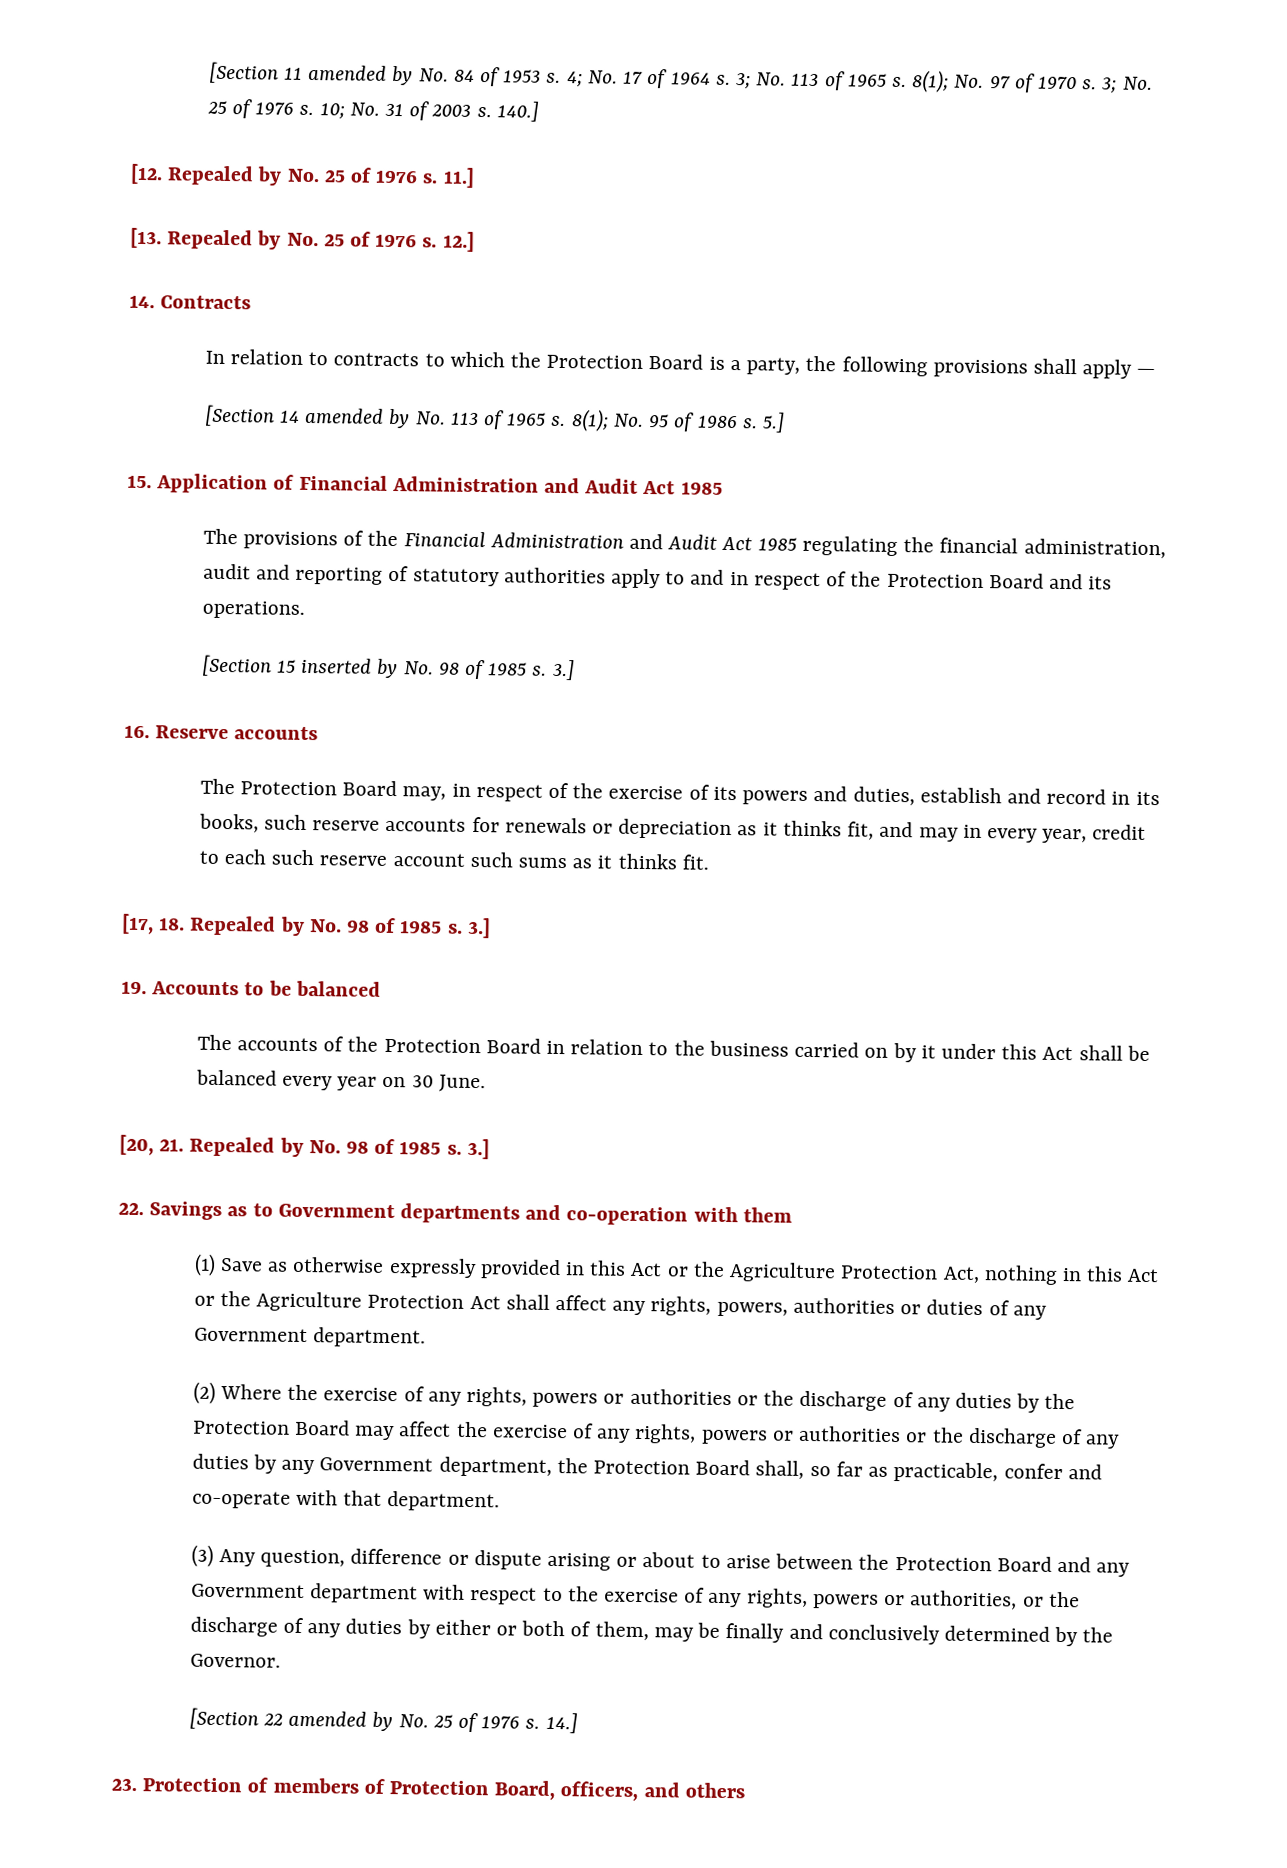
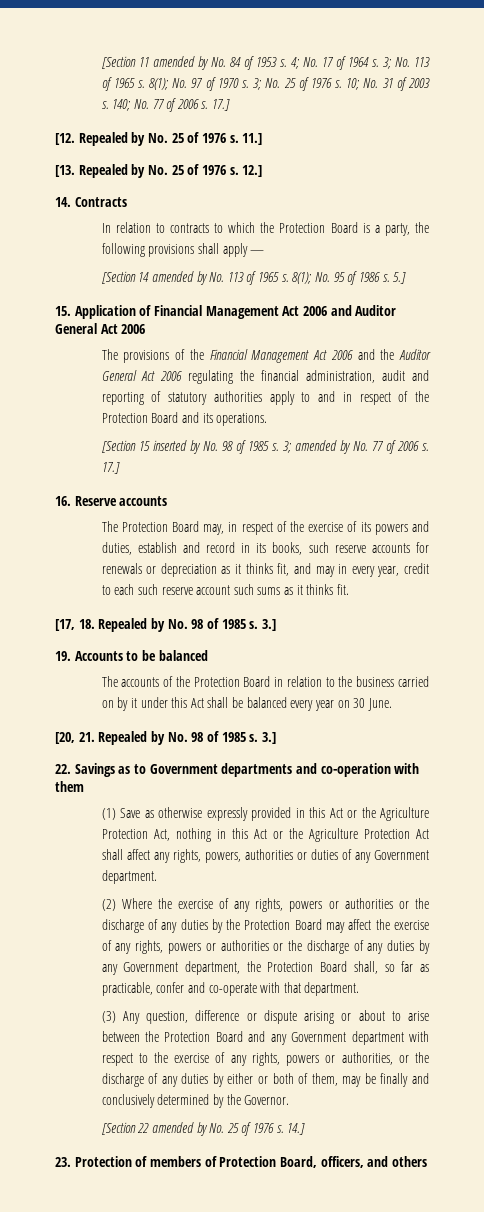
[496,101,539,122] 140.] -> [112,98,231,112] 140; No. 77 of 2006 s. 17.]
[391,475,723,495] Administration and Audit Act 1985 -> [205,305,397,319] [55,323,146,334] Management Act 2006 and Auditor General Act 2006
[489,532,797,551] Administration and Audit Act 1985 -> [251,349,431,363] [101,370,182,381] Management Act 2006 and the Auditor General Act 2006
[552,659,575,681] 3.] -> [282,440,430,454] [101,462,120,474] 3; amended by No. 77 of 2006 s. 17.]

